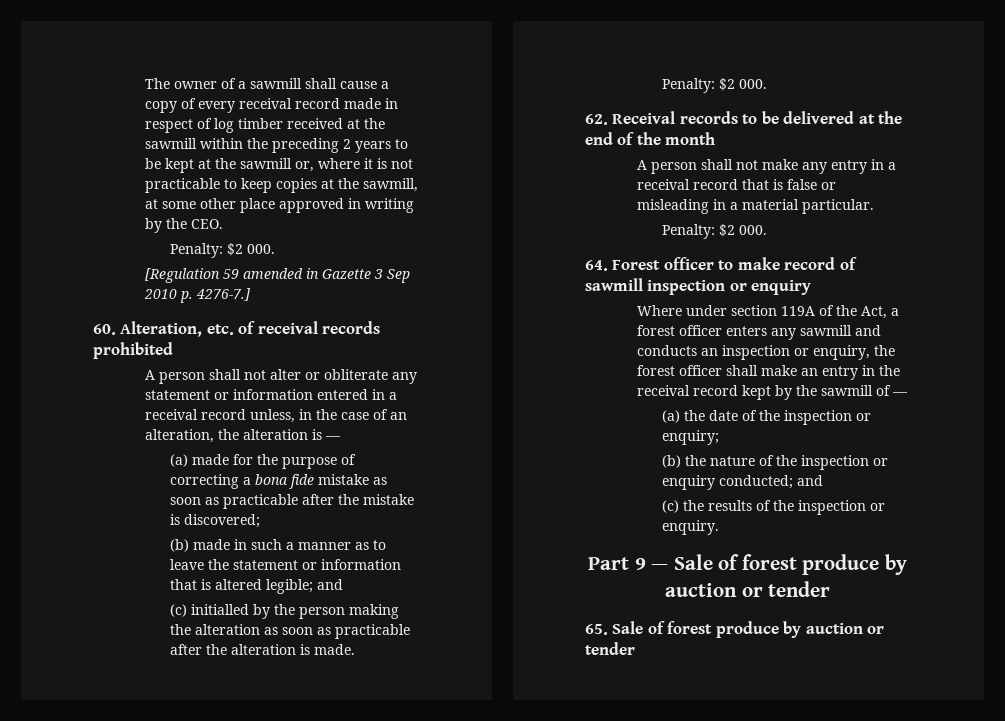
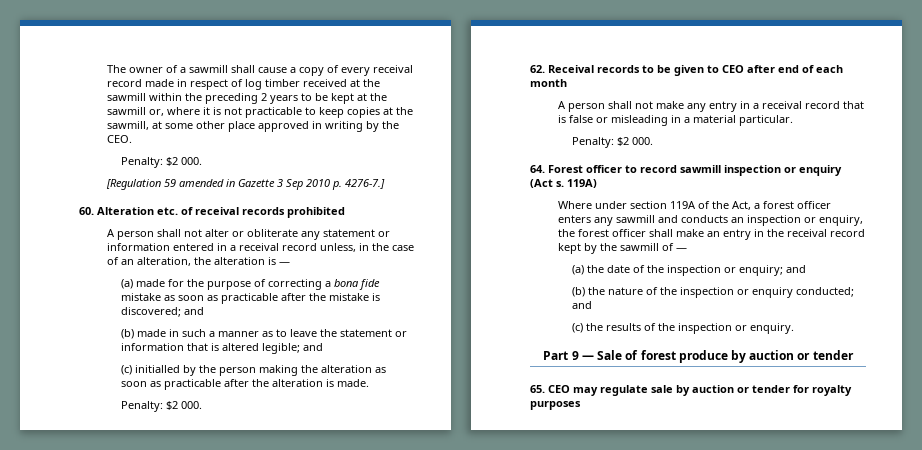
[120,321,203,337] Alteration, -> [97,207,154,215] Alteration
(261, 521) none -> [184,307,205,315] and
[783,111,903,124] delivered at the -> [674,65,775,76] given to CEO after
[636,132,661,145] the -> [816,65,843,73] each
[737,257,857,270] make record of -> [640,165,677,173] record
(812, 287) none -> [530,179,597,188] (Act s. 119A)
(720, 437) none -> [786,265,807,273] and
[612,621,885,638] [585,642,635,655] Sale of forest produce by auction or tender -> [548,385,852,396] [530,401,581,410] CEO may regulate sale by auction or tender for royalty purposes

